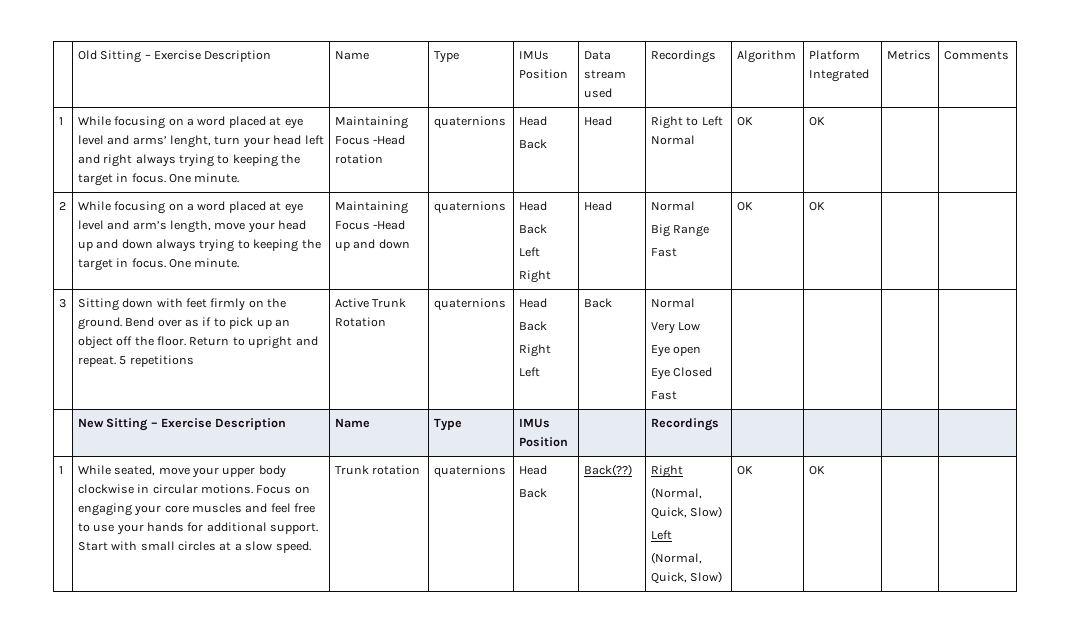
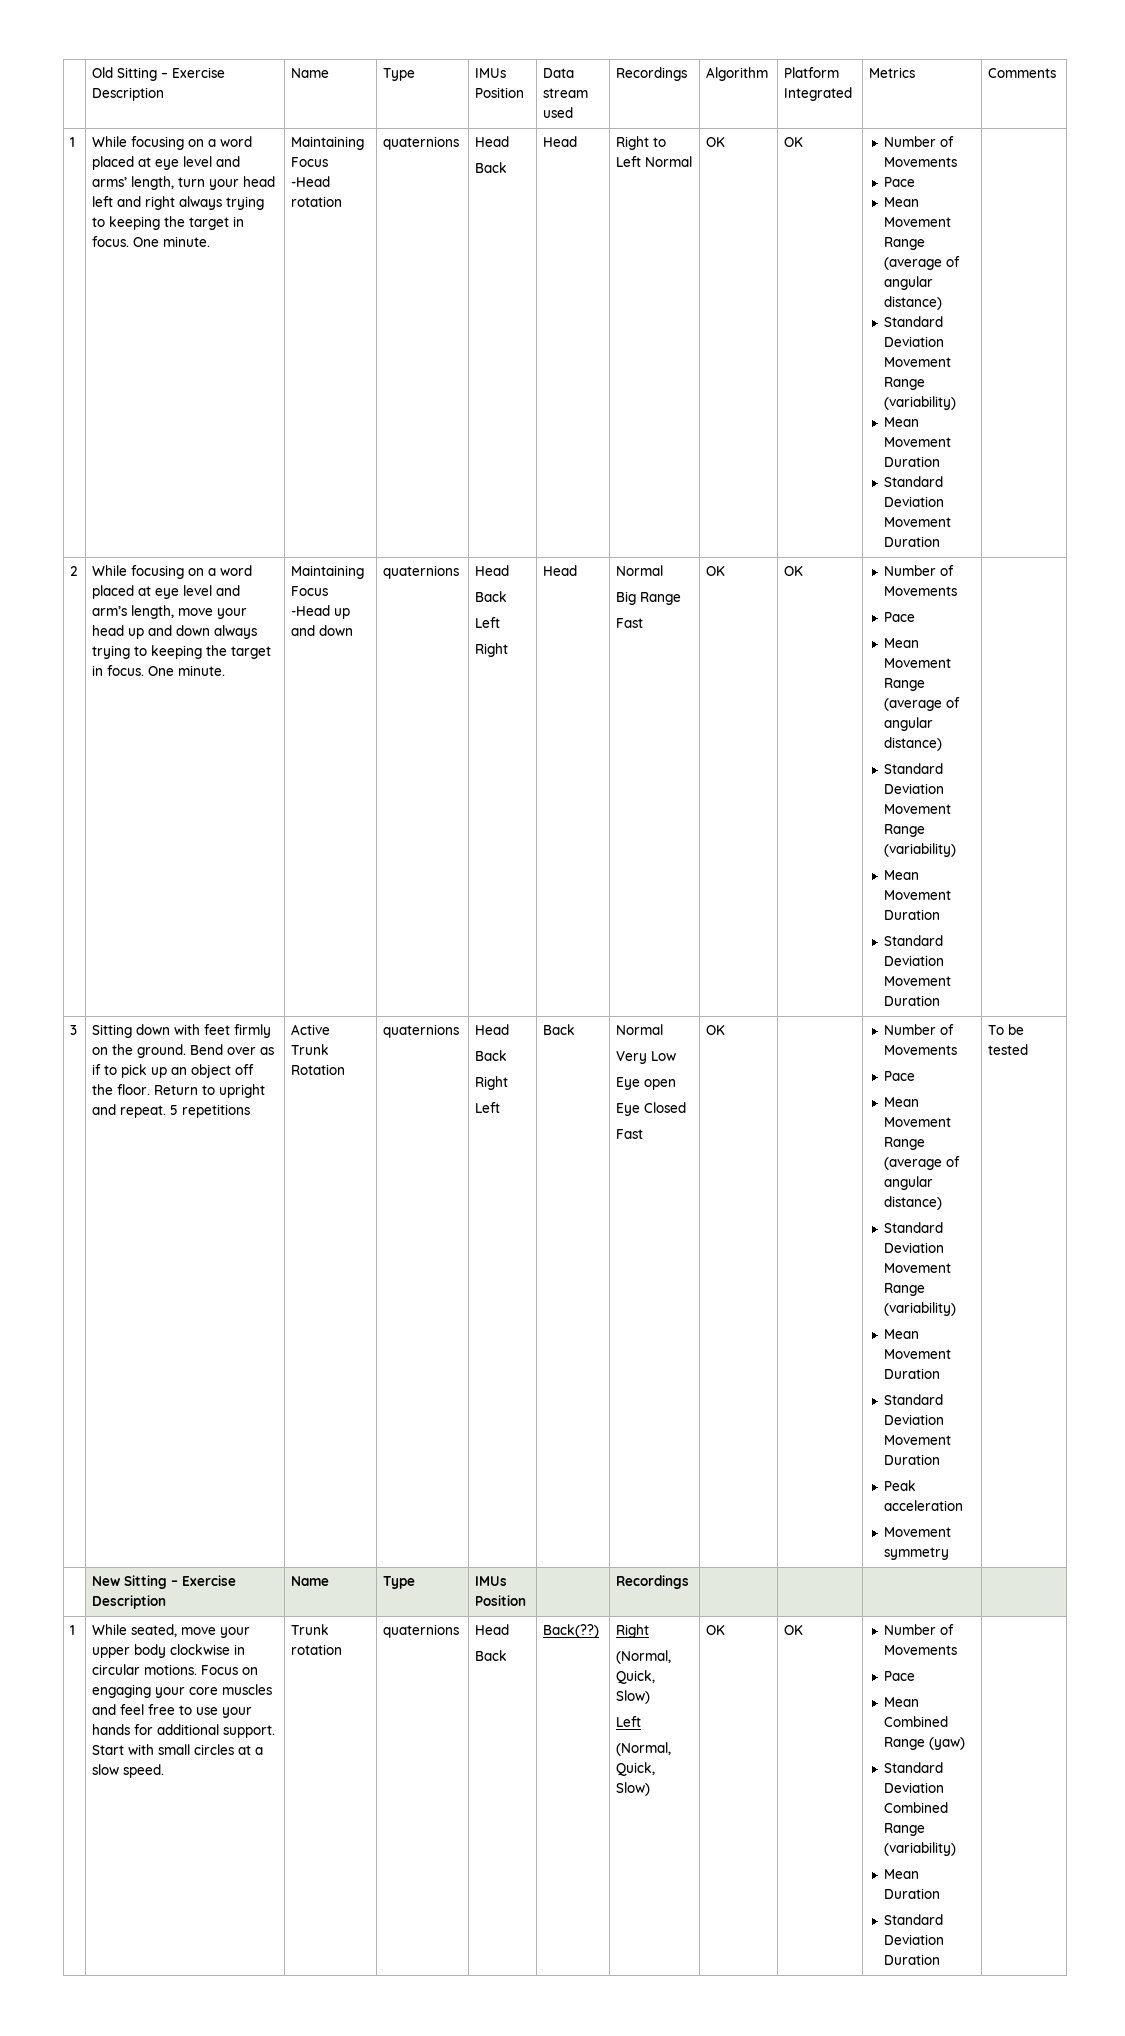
[170,135,212,148] lenght, -> [131,176,175,190] length,
(825, 121) none -> [884,136,955,147] [884,157,958,167] [884,177,916,187] [884,197,920,207] [884,217,952,227] [884,237,926,250] [884,256,961,270] [884,276,934,290] [884,296,943,310] [884,316,944,327] [884,336,945,347] [884,357,952,367] [884,377,926,390] [884,396,957,410] [884,417,920,427] [884,437,952,447] [884,456,941,467] [884,476,944,487] [884,496,945,507] [884,517,952,527] [884,536,941,547] Number of Movements // Pace // Mean Movement Range (average of angular distance) // Standard Deviation Movement Range (variability) // Mean Movement Duration // Standard Deviation Movement Duration
(825, 206) none -> [884,565,955,576] [884,586,958,596] [884,612,916,622] [884,638,920,648] [884,658,952,668] [884,678,926,691] [884,697,961,711] [884,717,934,731] [884,737,943,751] [884,763,944,774] [884,783,945,794] [884,804,952,814] [884,824,926,837] [884,843,957,857] [884,870,920,880] [884,890,952,900] [884,909,941,920] [884,935,944,946] [884,955,945,966] [884,976,952,986] [884,995,941,1006] Number of Movements // Pace // Mean Movement Range (average of angular distance) // Standard Deviation Movement Range (variability) // Mean Movement Duration // Standard Deviation Movement Duration
(677, 395) | | | -> [706,1025,726,1035] [884,1024,955,1035] [884,1045,958,1055] [884,1071,916,1081] [884,1097,920,1107] [884,1117,952,1127] [884,1137,926,1150] [884,1156,961,1170] [884,1176,934,1190] [884,1196,943,1210] [884,1222,944,1233] [884,1242,945,1253] [884,1263,952,1273] [884,1283,926,1296] [884,1302,957,1316] [884,1329,920,1339] [884,1349,952,1359] [884,1368,941,1379] [884,1394,944,1405] [884,1414,945,1425] [884,1435,952,1445] [884,1454,941,1465] [884,1480,917,1491] [884,1500,964,1511] [884,1527,952,1537] [884,1547,950,1560] [988,1024,1025,1035] [988,1044,1029,1055] OK | | Number of Movements // Pace // Mean Movement Range (average of angular distance) // Standard Deviation Movement Range (variability) // Mean Movement Duration // Standard Deviation Movement Duration // Peak acceleration // Movement symmetry | To be tested
(825, 470) none -> [884,1624,955,1635] [884,1645,958,1655] [884,1671,916,1681] [884,1697,920,1707] [884,1716,949,1727] [884,1737,966,1750] [884,1762,944,1773] [884,1782,945,1793] [884,1802,949,1813] [884,1823,926,1836] [884,1842,957,1856] [884,1869,920,1879] [884,1888,941,1899] [884,1914,944,1925] [884,1934,945,1945] [884,1954,941,1965] Number of Movements // Pace // Mean Combined Range (yaw) // Standard Deviation Combined Range (variability) // Mean Duration // Standard Deviation Duration

